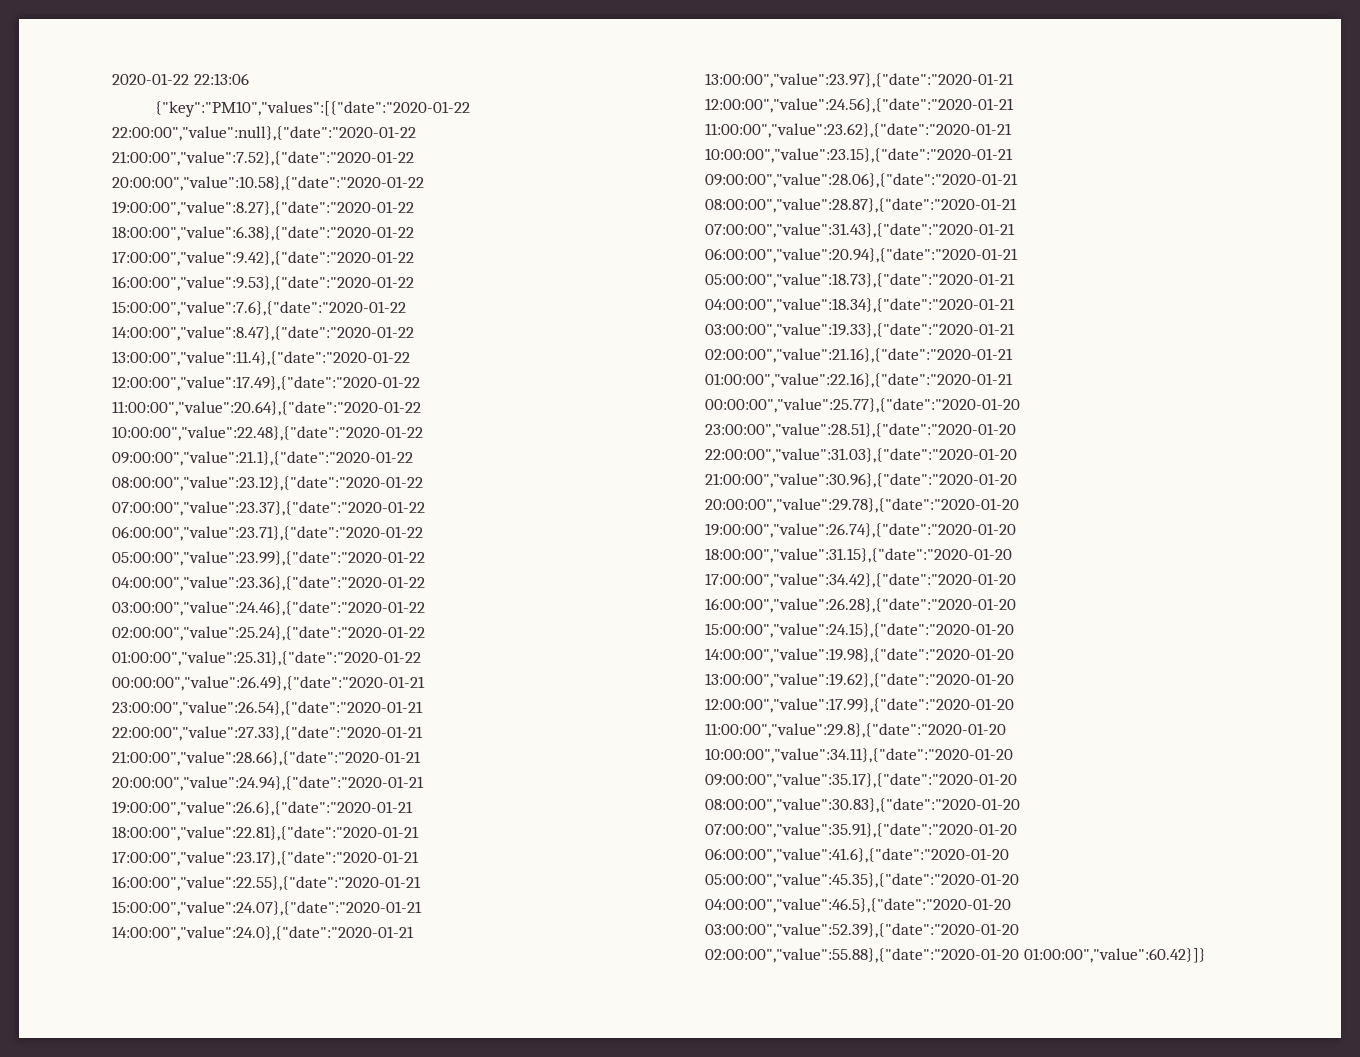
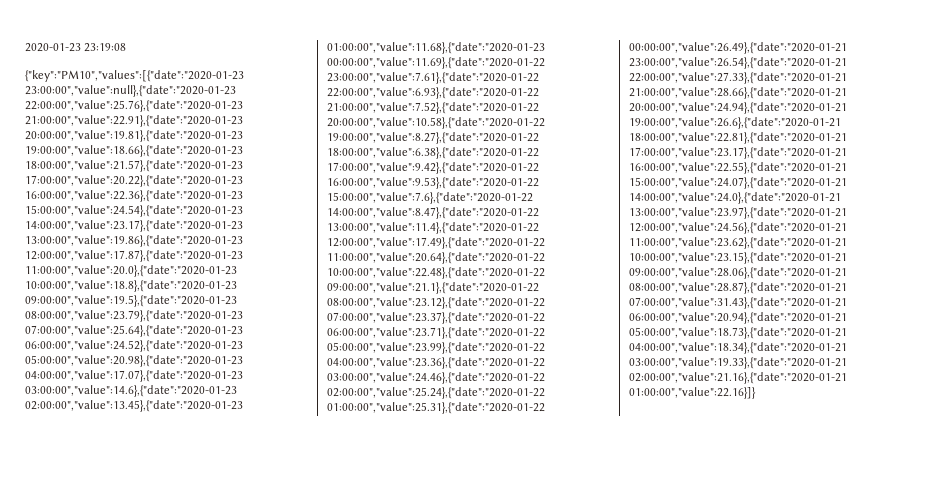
[112,73,249,85] [155,101,471,117] [112,126,416,141] 2020-01-22 22:13:06 // {"key":"PM10","values":[{"date":"2020-01-22 22:00:00","value":null},{"date":"2020-01-22 -> [25,43,127,52] [25,70,244,82] [25,85,236,97] [25,100,243,112] [25,115,243,127] [25,130,243,142] [25,145,243,157] [25,160,243,172] [25,175,243,187] [25,190,243,202] [25,205,243,217] [25,220,243,232] [25,235,243,247] [25,250,243,262] [25,265,237,277] [25,280,237,292] [25,295,237,307] [25,310,243,322] [25,325,243,337] [25,340,243,352] [25,355,243,367] [25,370,243,382] [25,385,237,397] [25,400,243,412] [327,42,545,54] [327,57,545,69] [327,72,539,84] [327,87,539,99] 2020-01-23 23:19:08 // {"key":"PM10","values":[{"date":"2020-01-23 23:00:00","value":null},{"date":"2020-01-23 22:00:00","value":25.76},{"date":"2020-01-23 21:00:00","value":22.91},{"date":"2020-01-23 20:00:00","value":19.81},{"date":"2020-01-23 19:00:00","value":18.66},{"date":"2020-01-23 18:00:00","value":21.57},{"date":"2020-01-23 17:00:00","value":20.22},{"date":"2020-01-23 16:00:00","value":22.36},{"date":"2020-01-23 15:00:00","value":24.54},{"date":"2020-01-23 14:00:00","value":23.17},{"date":"2020-01-23 13:00:00","value":19.86},{"date":"2020-01-23 12:00:00","value":17.87},{"date":"2020-01-23 11:00:00","value":20.0},{"date":"2020-01-23 10:00:00","value":18.8},{"date":"2020-01-23 09:00:00","value":19.5},{"date":"2020-01-23 08:00:00","value":23.79},{"date":"2020-01-23 07:00:00","value":25.64},{"date":"2020-01-23 06:00:00","value":24.52},{"date":"2020-01-23 05:00:00","value":20.98},{"date":"2020-01-23 04:00:00","value":17.07},{"date":"2020-01-23 03:00:00","value":14.6},{"date":"2020-01-23 02:00:00","value":13.45},{"date":"2020-01-23 01:00:00","value":11.68},{"date":"2020-01-23 00:00:00","value":11.69},{"date":"2020-01-22 23:00:00","value":7.61},{"date":"2020-01-22 22:00:00","value":6.93},{"date":"2020-01-22
[705,373,1013,388] [705,398,1020,413] [705,423,1016,438] [705,448,1017,463] [705,473,1017,488] [705,498,1019,513] [705,523,1016,538] [705,548,1012,563] [705,573,1016,588] [705,598,1016,613] [705,623,1014,638] [705,648,1014,663] [705,673,1014,688] [705,698,1014,713] [705,723,1006,738] [705,748,1013,763] [705,773,1017,788] [705,798,1020,813] [705,823,1017,838] [705,848,1009,863] [705,873,1019,888] [705,898,1011,913] [705,923,1019,938] [705,948,1206,963] 01:00:00","value":22.16},{"date":"2020-01-21 00:00:00","value":25.77},{"date":"2020-01-20 23:00:00","value":28.51},{"date":"2020-01-20 22:00:00","value":31.03},{"date":"2020-01-20 21:00:00","value":30.96},{"date":"2020-01-20 20:00:00","value":29.78},{"date":"2020-01-20 19:00:00","value":26.74},{"date":"2020-01-20 18:00:00","value":31.15},{"date":"2020-01-20 17:00:00","value":34.42},{"date":"2020-01-20 16:00:00","value":26.28},{"date":"2020-01-20 15:00:00","value":24.15},{"date":"2020-01-20 14:00:00","value":19.98},{"date":"2020-01-20 13:00:00","value":19.62},{"date":"2020-01-20 12:00:00","value":17.99},{"date":"2020-01-20 11:00:00","value":29.8},{"date":"2020-01-20 10:00:00","value":34.11},{"date":"2020-01-20 09:00:00","value":35.17},{"date":"2020-01-20 08:00:00","value":30.83},{"date":"2020-01-20 07:00:00","value":35.91},{"date":"2020-01-20 06:00:00","value":41.6},{"date":"2020-01-20 05:00:00","value":45.35},{"date":"2020-01-20 04:00:00","value":46.5},{"date":"2020-01-20 03:00:00","value":52.39},{"date":"2020-01-20 02:00:00","value":55.88},{"date":"2020-01-20 01:00:00","value":60.42}]} -> [629,387,756,399] 01:00:00","value":22.16}]}

